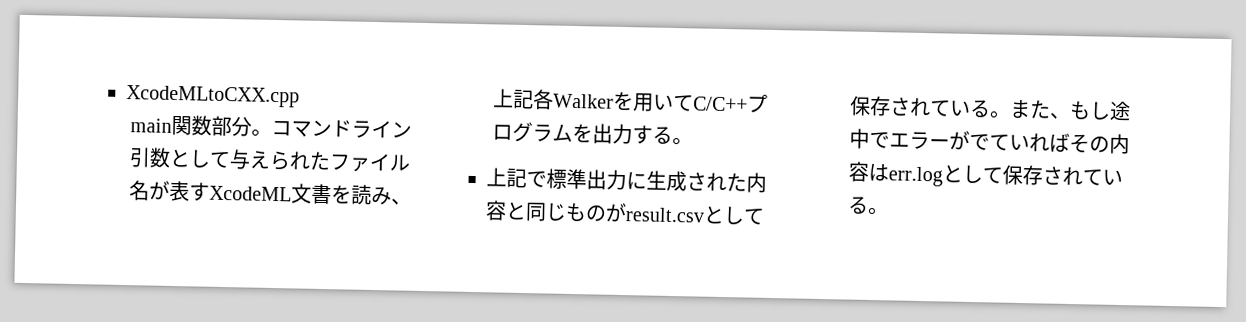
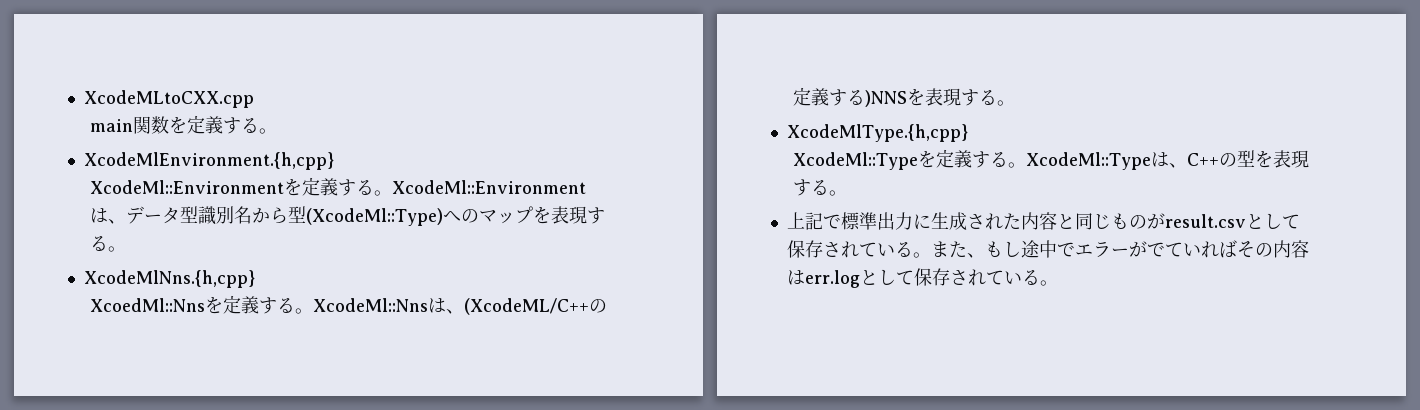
[210,115,412,139] [128,147,411,172] [128,180,412,206] [492,88,768,113] [491,121,633,145] 部分。コマンドライン引数として与えられたファイル名が表すXcodeML文書を読み、上記各Walkerを用いてC/C++プログラムを出力 -> [169,115,278,134] [83,152,334,170] [90,177,587,196] [90,206,606,226] [90,236,127,252] [83,270,255,288] [90,295,608,315] [793,87,1016,107] [786,124,968,142] [793,149,1310,170] を定義する。 // XcodeMlEnvironment.{h,cpp} // XcodeMl::Environmentを定義する。XcodeMl::Environmentは、データ型識別名から型(XcodeMl::Type)へのマップを表現する。 // XcodeMlNns.{h,cpp} // XcoedMl::Nnsを定義する。XcodeMl::Nnsは、(XcodeML/C++の定義する)NNSを表現する。 // XcodeMlType.{h,cpp} // XcodeMl::Typeを定義する。XcodeMl::Typeは、C++の型を表現

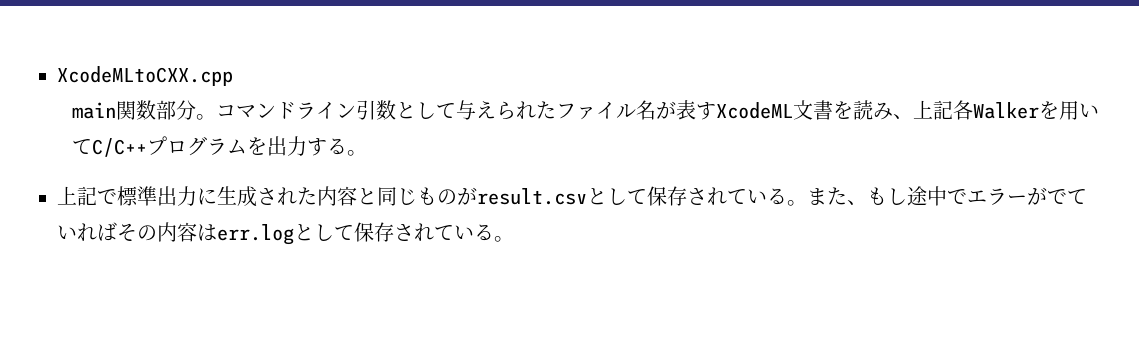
[169,115,278,134] [83,152,334,170] [90,177,587,196] [90,206,606,226] [90,236,127,252] [83,270,255,288] [90,295,608,315] [793,87,1016,107] [786,124,968,142] [793,149,1310,170] を定義する。 // XcodeMlEnvironment.{h,cpp} // XcodeMl::Environmentを定義する。XcodeMl::Environmentは、データ型識別名から型(XcodeMl::Type)へのマップを表現する。 // XcodeMlNns.{h,cpp} // XcoedMl::Nnsを定義する。XcodeMl::Nnsは、(XcodeML/C++の定義する)NNSを表現する。 // XcodeMlType.{h,cpp} // XcodeMl::Typeを定義する。XcodeMl::Typeは、C++の型を表現 -> [156,100,1100,120] [72,136,308,157] 部分。コマンドライン引数として与えられたファイル名が表すXcodeML文書を読み、上記各Walkerを用いてC/C++プログラムを出力

